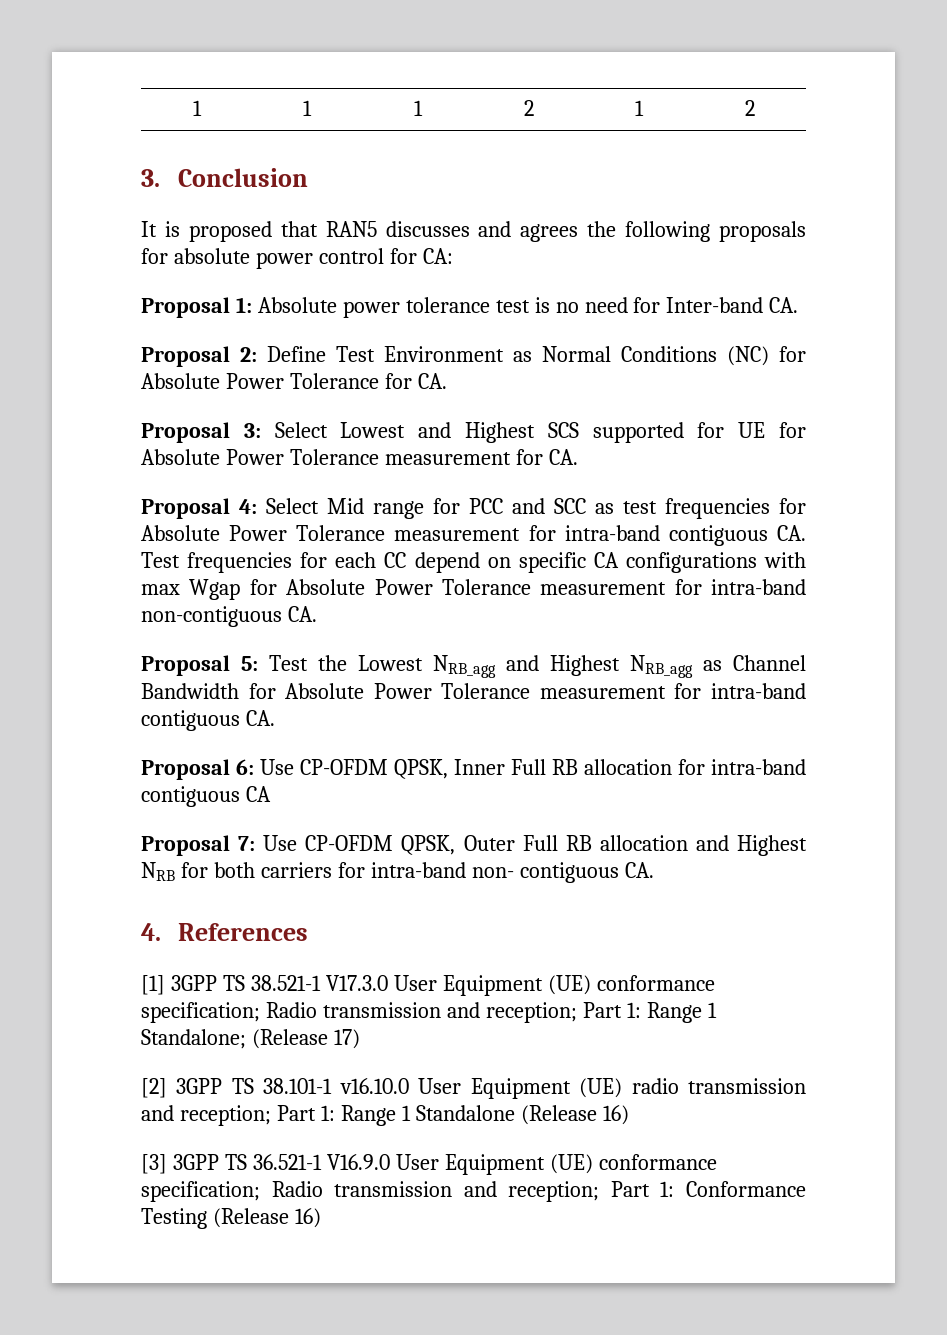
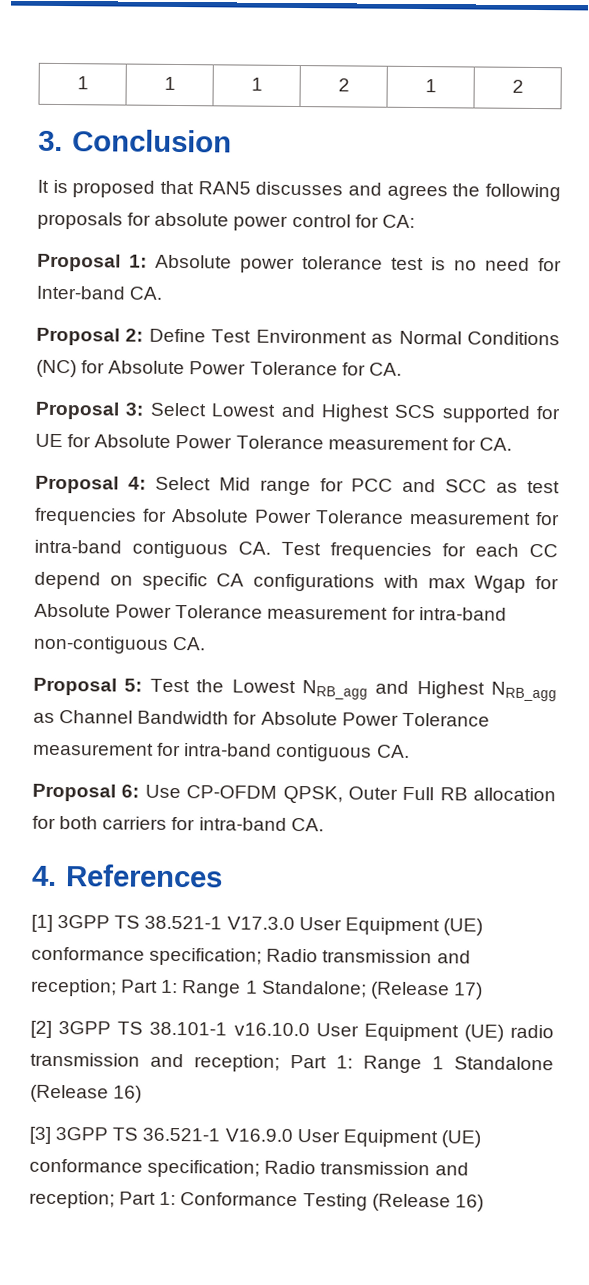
[454,759,806,775] [141,786,271,807] [141,835,456,856] Inner Full RB allocation for intra-band contiguous CA // Proposal 7: Use CP-OFDM QPSK, -> (343, 794) none
[695,835,808,856] [141,862,175,881] and Highest NRB -> (556, 794) none
[471,862,619,883] non- contiguous -> (287, 824) none

